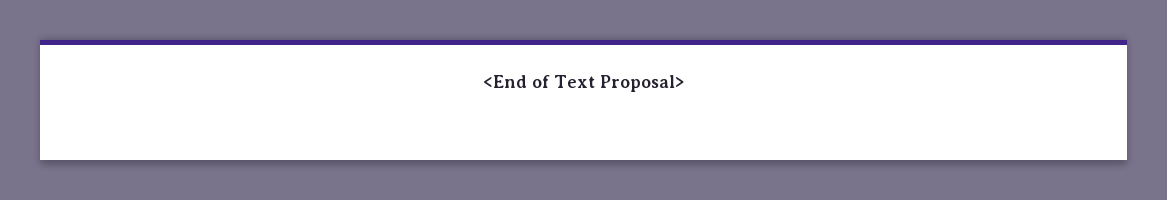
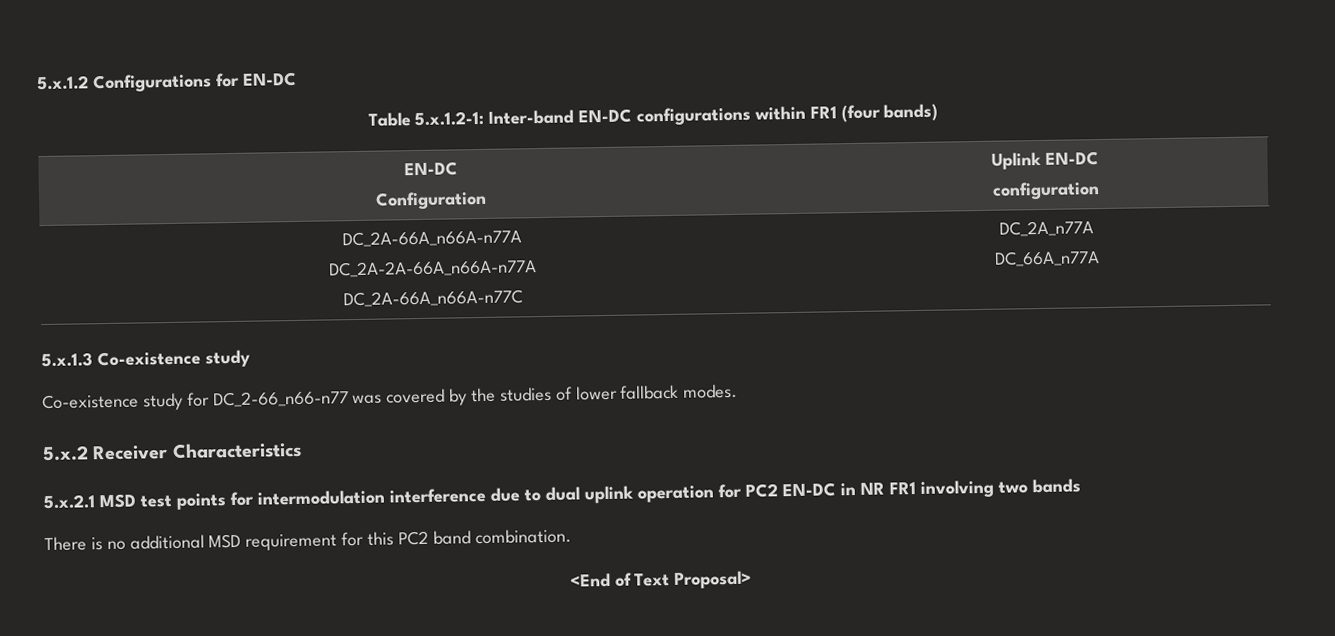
(483, 81) none -> [37,71,297,93] [367,103,939,127] [403,161,458,177] [375,190,487,210] [991,151,1099,170] [991,181,1100,200] [341,229,522,248] [328,259,537,278] [342,289,523,308] [998,220,1094,237] [993,250,1100,267] [41,349,251,368] [42,383,739,411] [42,441,302,462] [43,478,1081,510] [44,528,572,552] 5.x.1.2 Configurations for EN-DC // Table 5.x.1.2-1: Inter-band EN-DC configurations within FR1 (four bands) // EN-DC // Configuration | Uplink EN-DC // configuration // DC_2A-66A_n66A-n77A // DC_2A-2A-66A_n66A-n77A // DC_2A-66A_n66A-n77C | DC_2A_n77A // DC_66A_n77A // 5.x.1.3 Co-existence study // Co-existence study for DC_2-66_n66-n77 was covered by the studies of lower fallback modes. // 5.x.2 Receiver Characteristics // 5.x.2.1 MSD test points for intermodulation interference due to dual uplink operation for PC2 EN-DC in NR FR1 involving two bands // There is no additional MSD requirement for this PC2 band combination. //

